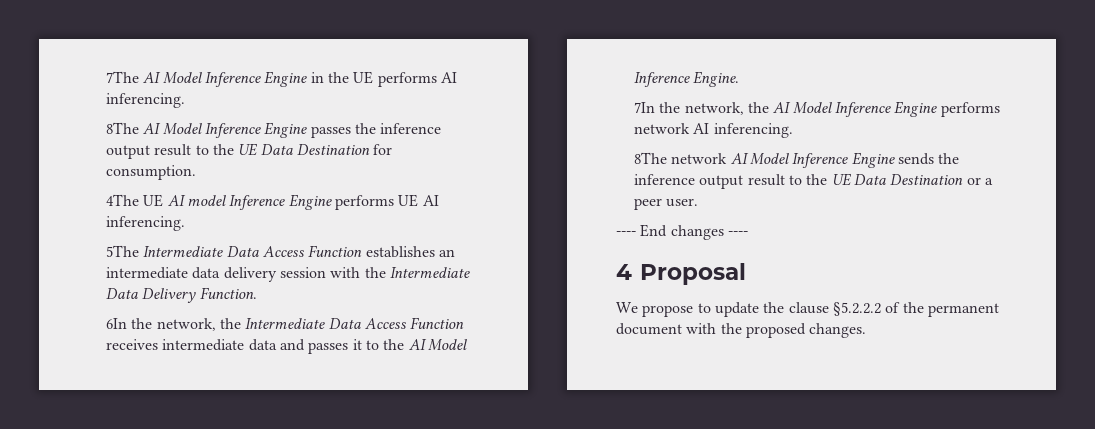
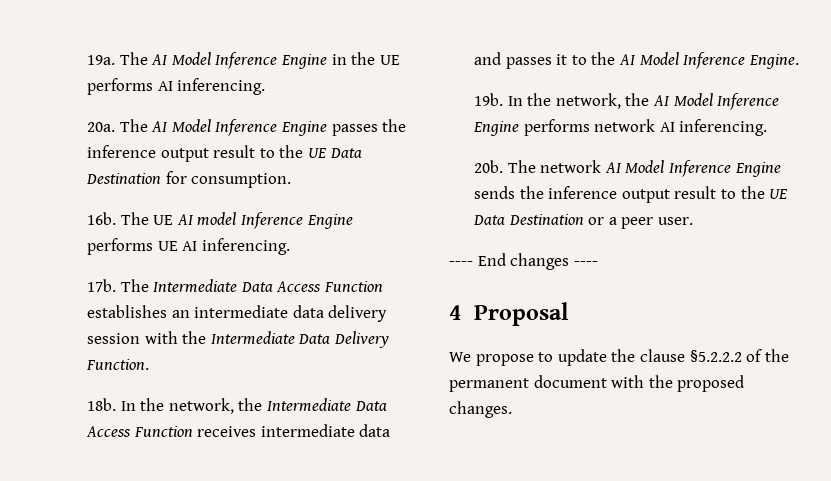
[106,71,140,83] 7The -> [86,52,148,65] 19a. The
[106,122,140,134] 8The -> [86,119,148,132] 20a. The
[106,194,140,206] 4The -> [86,212,149,225] 16b. The
[106,245,140,257] 5The -> [86,279,149,292] 17b. The
[106,318,128,329] 6In -> [86,398,136,411] 18b. In
[634,102,656,113] 7In -> [473,93,523,106] 19b. In
[634,152,668,164] 8The -> [473,160,536,173] 20b. The

